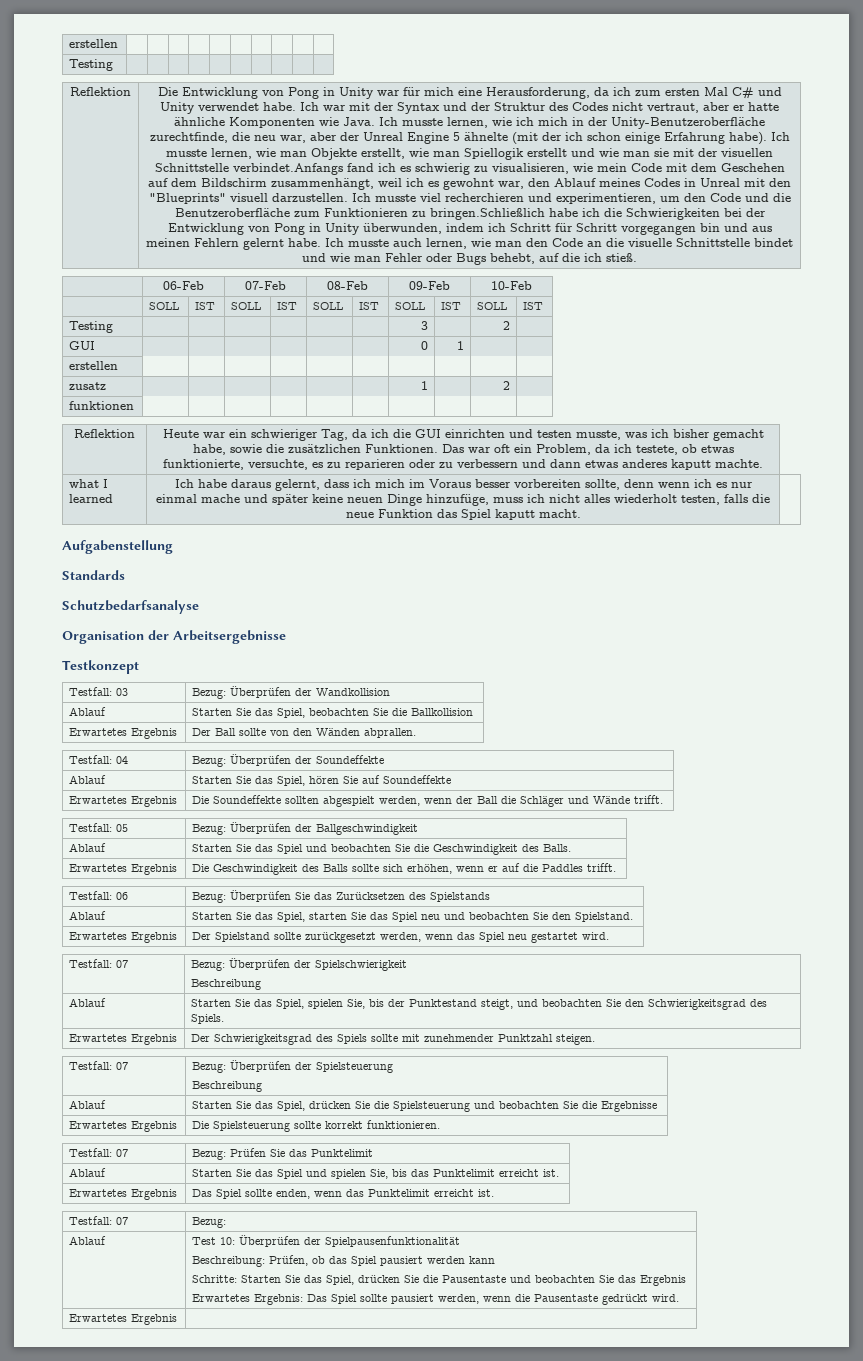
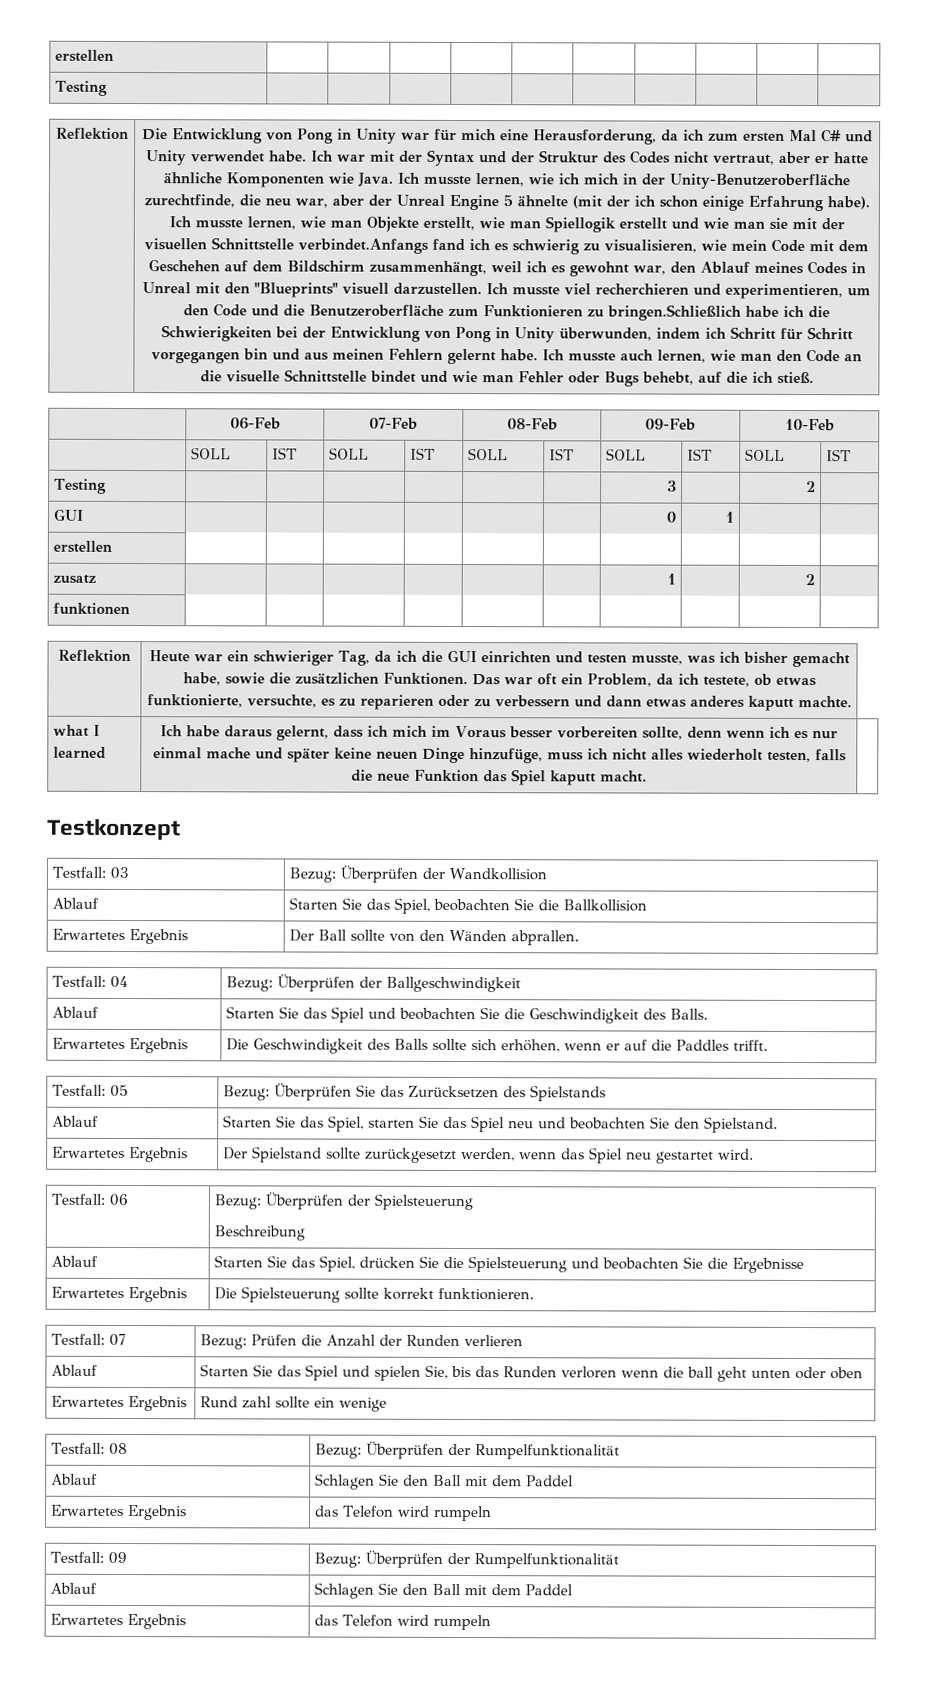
[62,540,173,554] [62,570,125,580] [62,600,199,614] [62,630,286,644] // Aufgabenstellung // Standards // Schutzbedarfsanalyse // Organisation der Arbeitsergebnisse -> (647, 776) none
[192,754,385,767] [69,775,107,784] [192,775,452,786] [69,796,178,807] [192,795,664,807] [69,823,129,832] | Bezug: Überprüfen der Soundeffekte // Ablauf | Starten Sie das Spiel, hören Sie auf Soundeffekte // Erwartetes Ergebnis | Die Soundeffekte sollten abgespielt werden, wenn der Ball die Schläger und Wände trifft. // Testfall: 05 -> (129, 982) none
[116,892,129,900] 06 -> [110,1084,130,1098] 05
[116,960,129,968] [191,958,408,971] [191,979,262,990] [69,998,107,1007] [191,999,768,1010] [191,1014,225,1024] [69,1034,178,1045] [191,1034,596,1045] [69,1061,129,1070] 07 | Bezug: Überprüfen der Spielschwierigkeit // Beschreibung // Ablauf | Starten Sie das Spiel, spielen Sie, bis der Punktestand steigt, und beobachten Sie den Schwierigkeitsgrad des Spiels. // Erwartetes Ergebnis | Der Schwierigkeitsgrad des Spiels sollte mit zunehmender Punktzahl steigen. // Testfall: 07 -> [109,1193,129,1207] 06
[270,1149,374,1157] Sie das Punktelimit -> [301,1334,524,1347] die Anzahl der Runden verlieren
[433,1169,560,1177] [69,1189,178,1200] [192,1189,495,1199] [69,1216,129,1225] [192,1217,227,1228] [69,1236,107,1245] [192,1235,461,1247] [192,1255,496,1267] [192,1275,687,1286] [192,1294,680,1305] [69,1314,178,1325] Punktelimit erreicht ist. // Erwartetes Ergebnis | Das Spiel sollte enden, wenn das Punktelimit erreicht ist. // Testfall: 07 | Bezug: // Ablauf | Test 10: Überprüfen der Spielpausenfunktionalität // Beschreibung: Prüfen, ob das Spiel pausiert werden kann // Schritte: Starten Sie das Spiel, drücken Sie die Pausentaste und beobachten Sie das Ergebnis // Erwartetes Ergebnis: Das Spiel sollte pausiert werden, wenn die Pausentaste gedrückt wird. // Erwartetes Ergebnis | -> [503,1366,864,1382] [51,1395,188,1412] [200,1396,388,1412] [51,1442,129,1456] [315,1441,621,1460] [51,1473,99,1485] [315,1473,575,1490] [50,1504,188,1521] [314,1505,493,1522] [50,1551,128,1565] [314,1550,620,1569] [50,1582,98,1594] [314,1582,574,1599] [50,1613,187,1630] [314,1614,492,1631] Runden verloren wenn die ball geht unten oder oben // Erwartetes Ergebnis | Rund zahl sollte ein wenige // Testfall: 08 | Bezug: Überprüfen der Rumpelfunktionalität // Ablauf | Schlagen Sie den Ball mit dem Paddel // Erwartetes Ergebnis | das Telefon wird rumpeln // Testfall: 09 | Bezug: Überprüfen der Rumpelfunktionalität // Ablauf | Schlagen Sie den Ball mit dem Paddel // Erwartetes Ergebnis | das Telefon wird rumpeln

